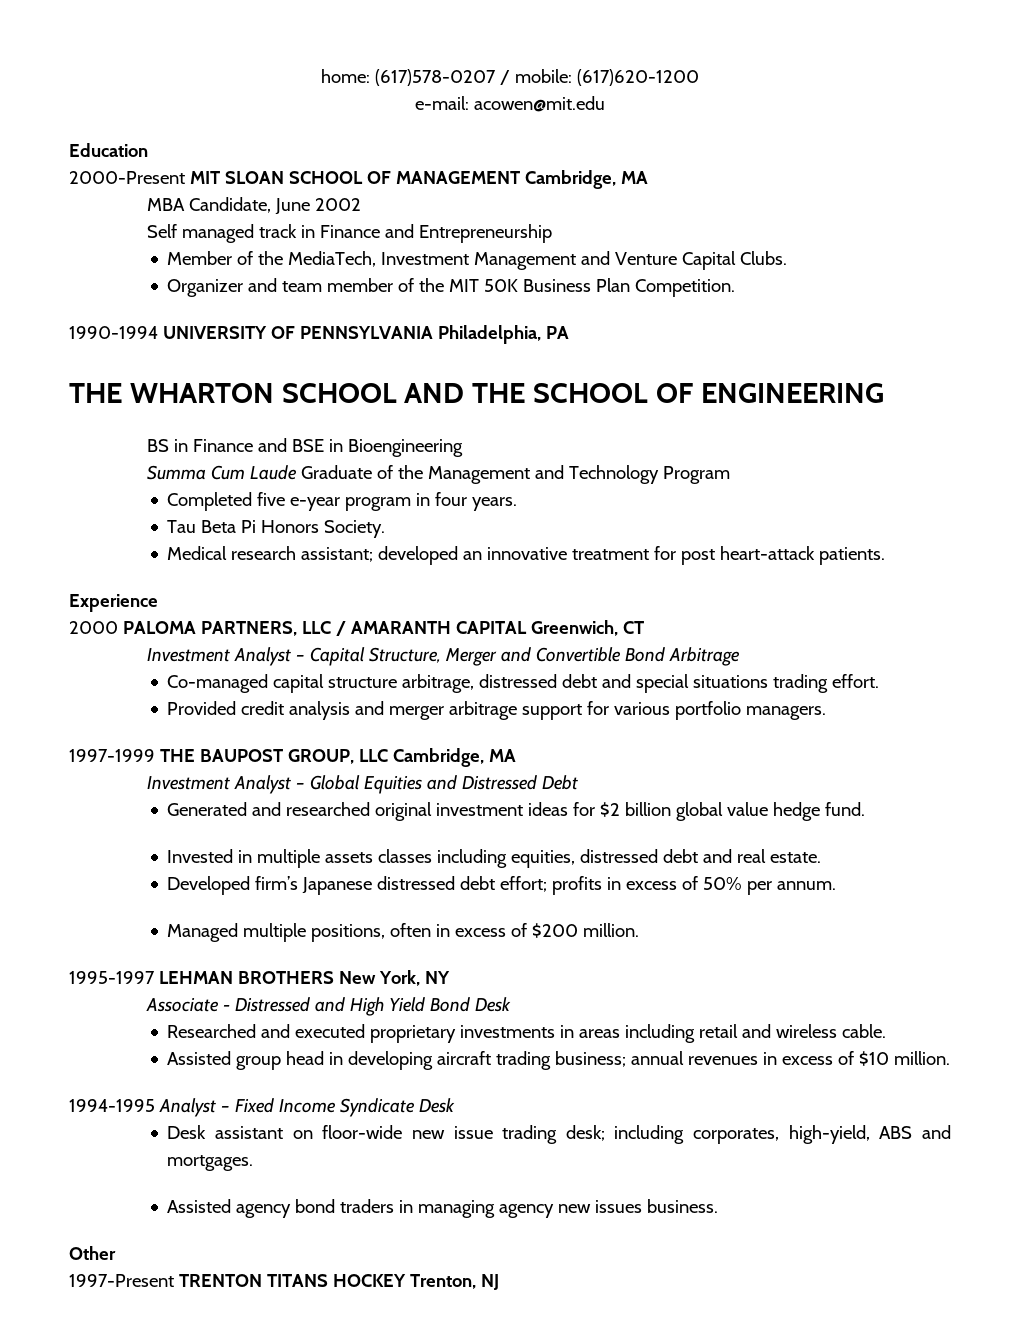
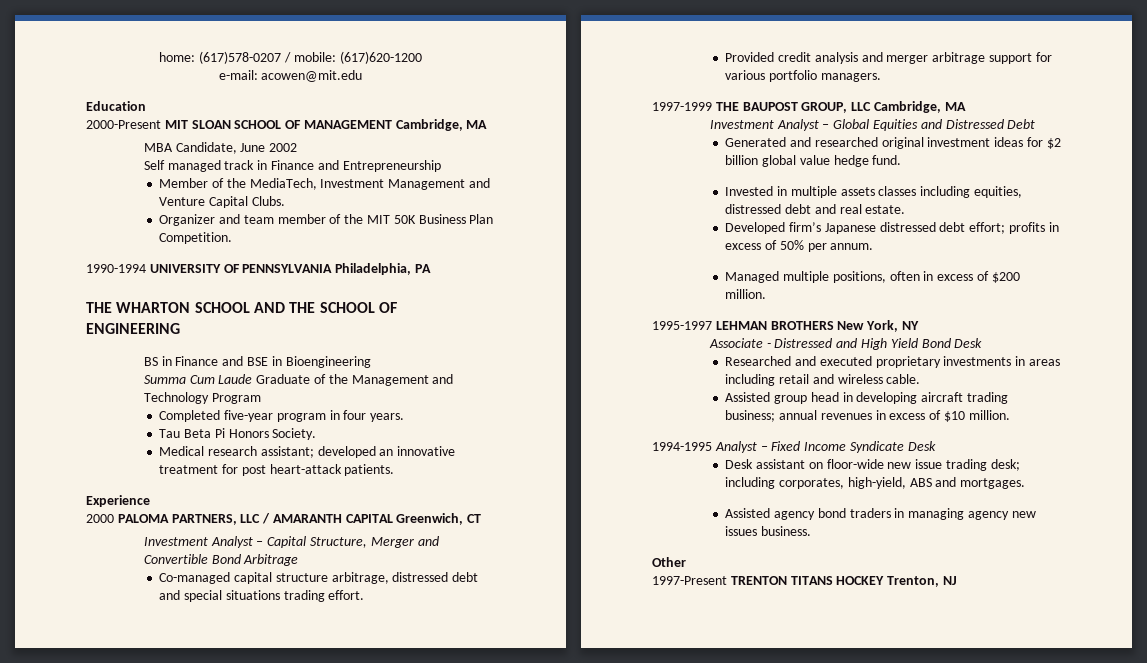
[257,492,341,511] five e-year -> [224,410,274,422] five-year

